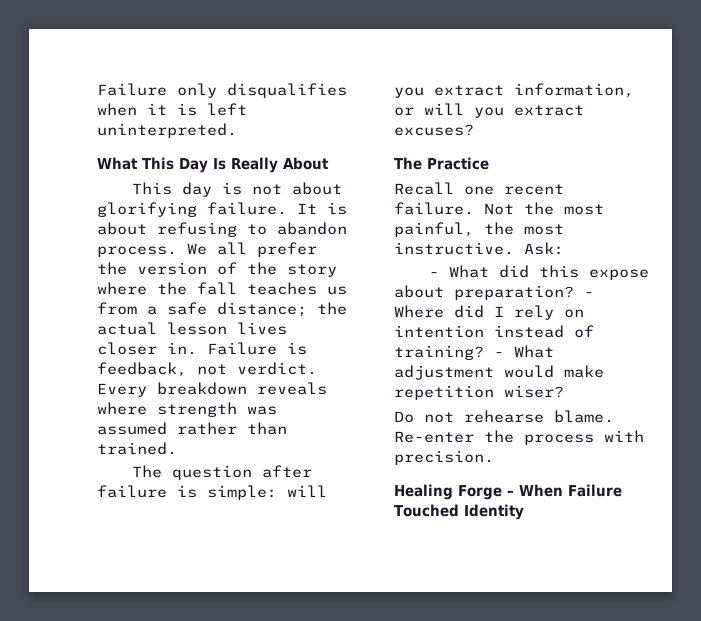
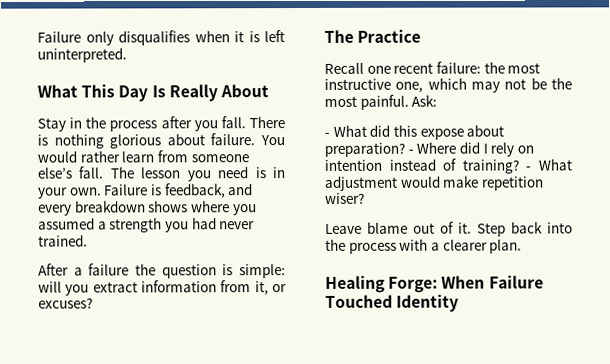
[132,182,343,197] [97,202,347,217] [97,222,347,237] [97,242,317,257] [97,262,337,277] [97,282,347,295] [97,302,347,317] [97,322,287,335] [97,342,307,355] [97,362,317,377] [97,382,327,397] [97,402,277,417] [97,422,287,435] [97,442,177,455] [132,465,313,480] [97,485,167,498] This day is not about glorifying failure. It is about refusing to abandon process. We all prefer the version of the story where the fall teaches us from a safe distance; the actual lesson lives closer in. Failure is feedback, not verdict. Every breakdown reveals where strength was assumed rather than trained. // The question after failure -> [37,116,285,132] [37,133,285,149] [37,150,249,163] [37,166,285,182] [38,183,254,199] [38,200,257,216] [38,217,256,233] [38,234,88,247] [38,263,217,279] Stay in the process after you fall. There is nothing glorious about failure. You would rather learn from someone else’s fall. The lesson you need is in your own. Failure is feedback, and every breakdown shows where you assumed a strength you had never trained. // After a failure the question
[514,83,634,98] [394,103,584,118] information, or will you extract -> [141,280,287,296] information from it, or
[394,202,604,215] [394,222,564,237] [394,242,514,255] failure. Not the most painful, the most instructive. -> [435,61,541,74] [324,77,572,93] [324,94,409,110] failure: the most instructive one, which may not be the most painful.
[394,410,614,423] [394,430,644,445] [394,450,494,465] Do not rehearse blame. Re-enter the process with precision. -> [325,221,573,237] [325,238,523,254] Leave blame out of it. Step back into the process with a clearer plan.
[458,485,514,500] Forge – -> [388,276,439,293] Forge:

